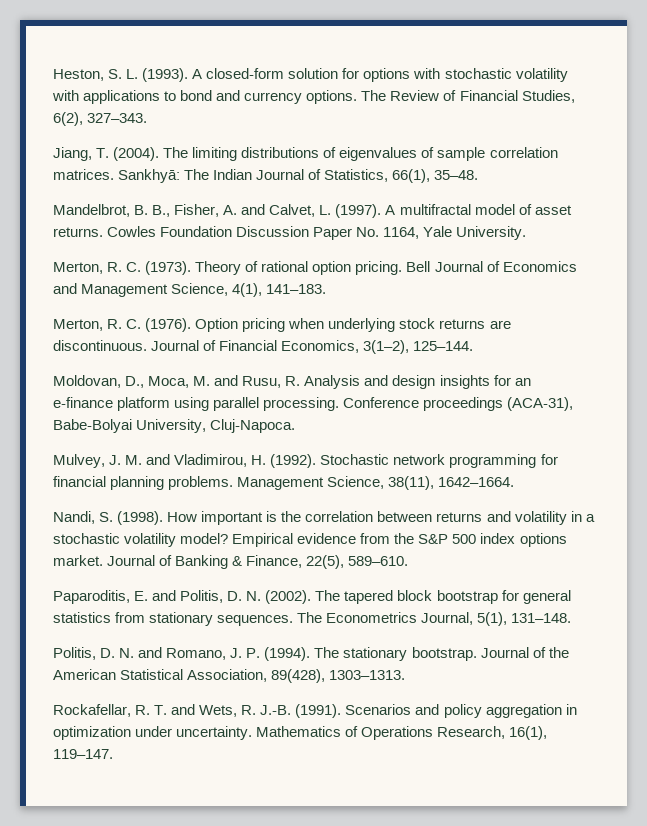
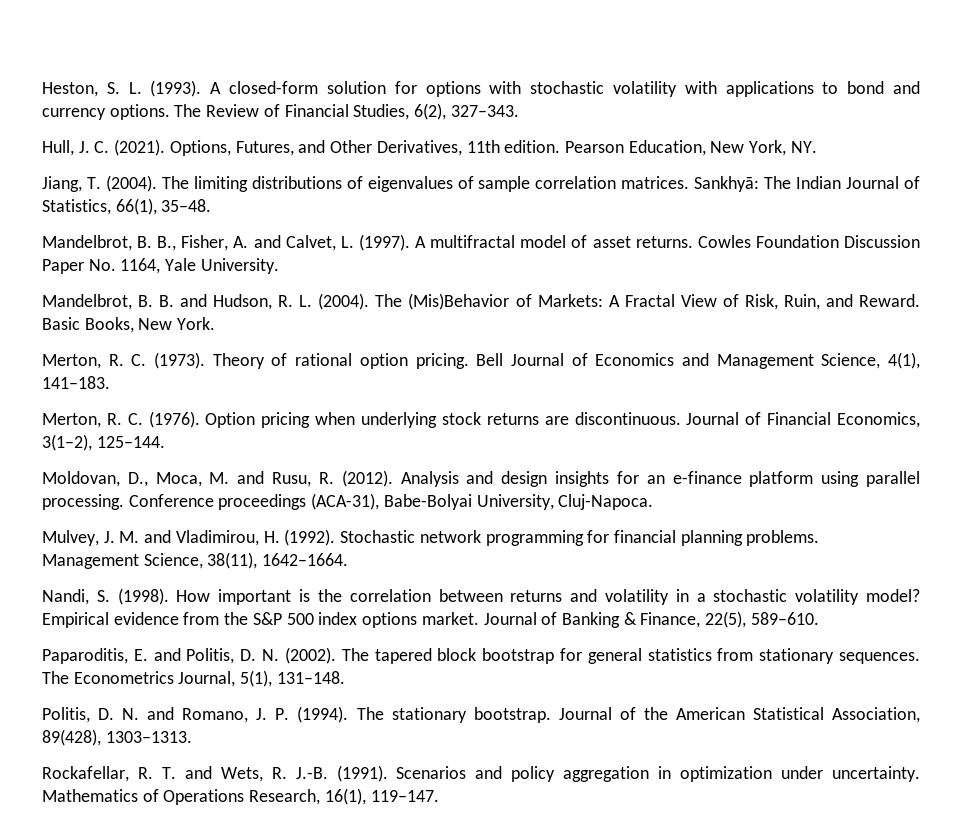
(148, 118) none -> [42,139,817,156] // Hull, J. C. (2021). Options, Futures, and Other Derivatives, 11th edition. Pearson Education, New York, NY.
(527, 233) none -> [42,293,921,310] [42,317,216,333] // Mandelbrot, B. B. and Hudson, R. L. (2004). The (Mis)Behavior of Markets: A Fractal View of Risk, Ruin, and Reward. Basic Books, New York.
(301, 381) none -> [341,470,393,487] (2012).

